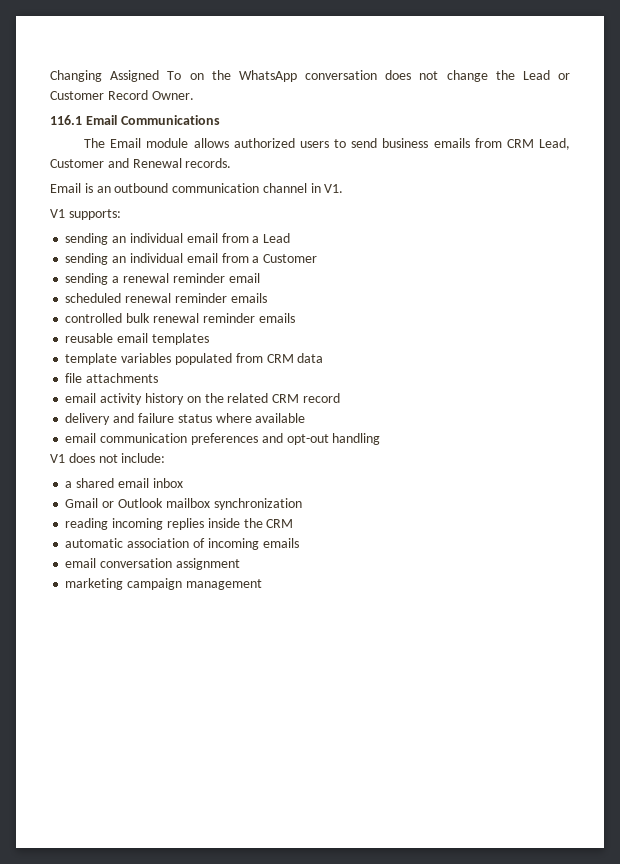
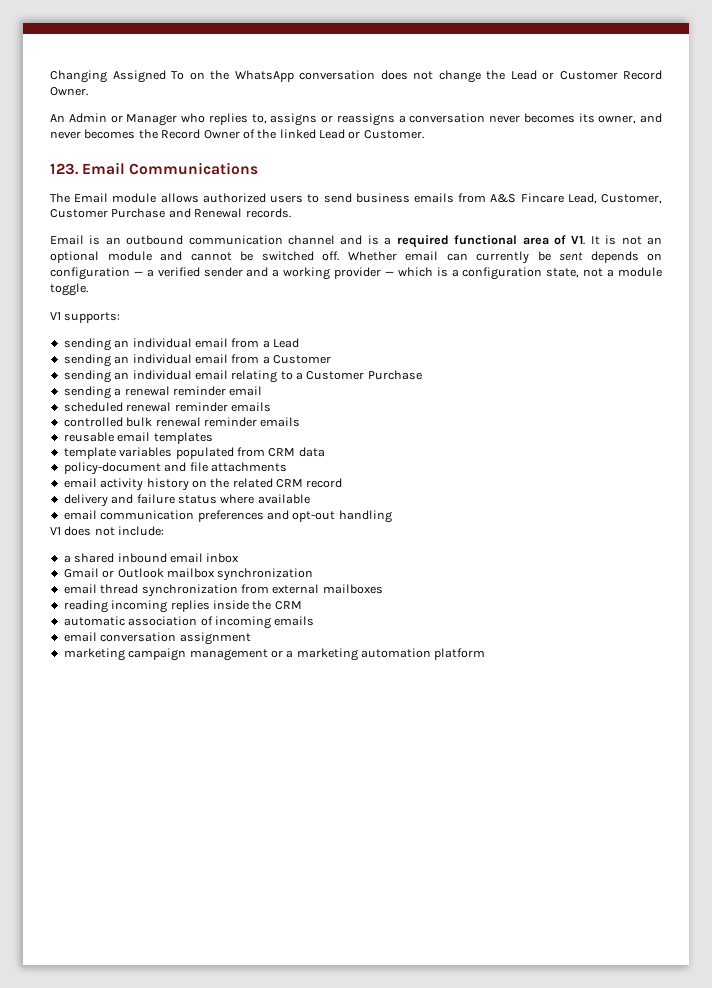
[50,115,82,125] 116.1 -> [50,113,662,126] [50,129,424,139] [50,163,78,175] An Admin or Manager who replies to, assigns or reassigns a conversation never becomes its owner, and never becomes the Record Owner of the linked Lead or Customer. // 123.
[506,138,570,150] [50,159,104,168] CRM Lead, Customer -> [490,193,662,204] [50,208,166,218] A&S Fincare Lead, Customer, Customer Purchase
[310,183,344,193] in V1. -> [340,235,662,248] [50,251,662,264] [50,267,662,280] [50,283,88,296] and is a required functional area of V1. It is not an optional module and cannot be switched off. Whether email can currently be sent depends on configuration — a verified sender and a working provider — which is a configuration state, not a module toggle.
(318, 258) none -> [63,370,422,383] // sending an individual email relating to a Customer Purchase
(324, 358) none -> [63,462,187,475] policy-document and
(115, 483) none -> [117,553,167,563] inbound
(302, 504) none -> [63,584,383,597] // email thread synchronization from external mailboxes
(262, 584) none -> [270,648,486,661] or a marketing automation platform

